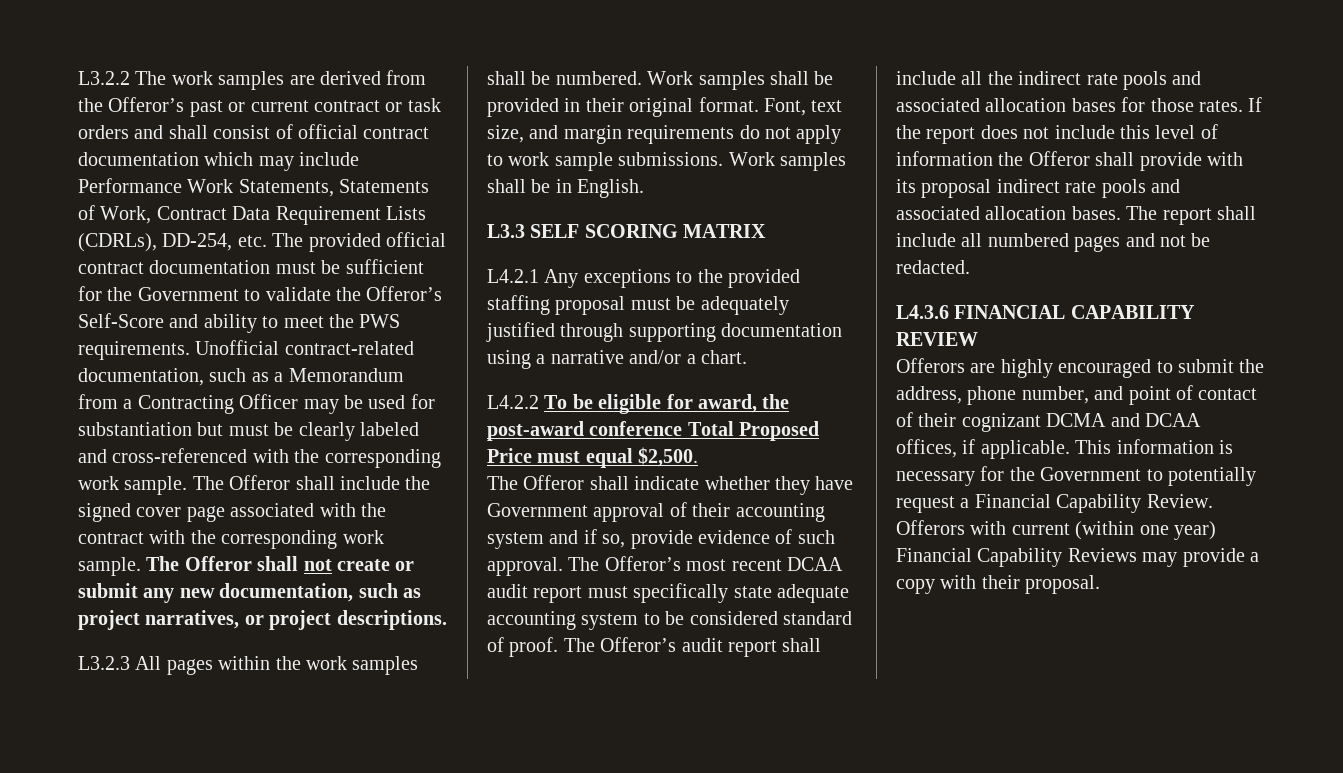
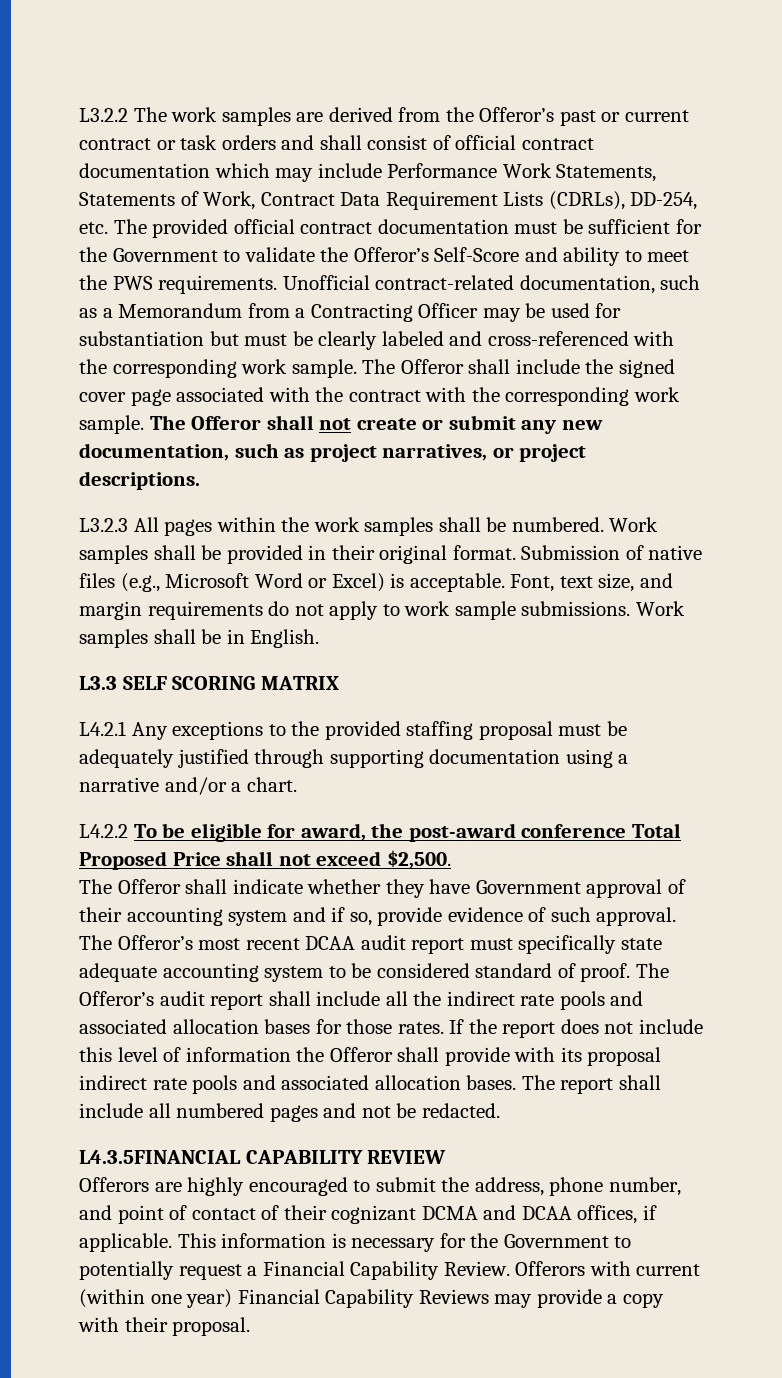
(759, 104) none -> [521,545,703,560] [79,573,505,592] Submission of native files (e.g., Microsoft Word or Excel) is acceptable.
[537,448,633,468] must equal -> [226,851,382,866] shall not exceed
[896,305,1066,319] L4.3.6 FINANCIAL -> [79,1150,241,1164] L4.3.5FINANCIAL

